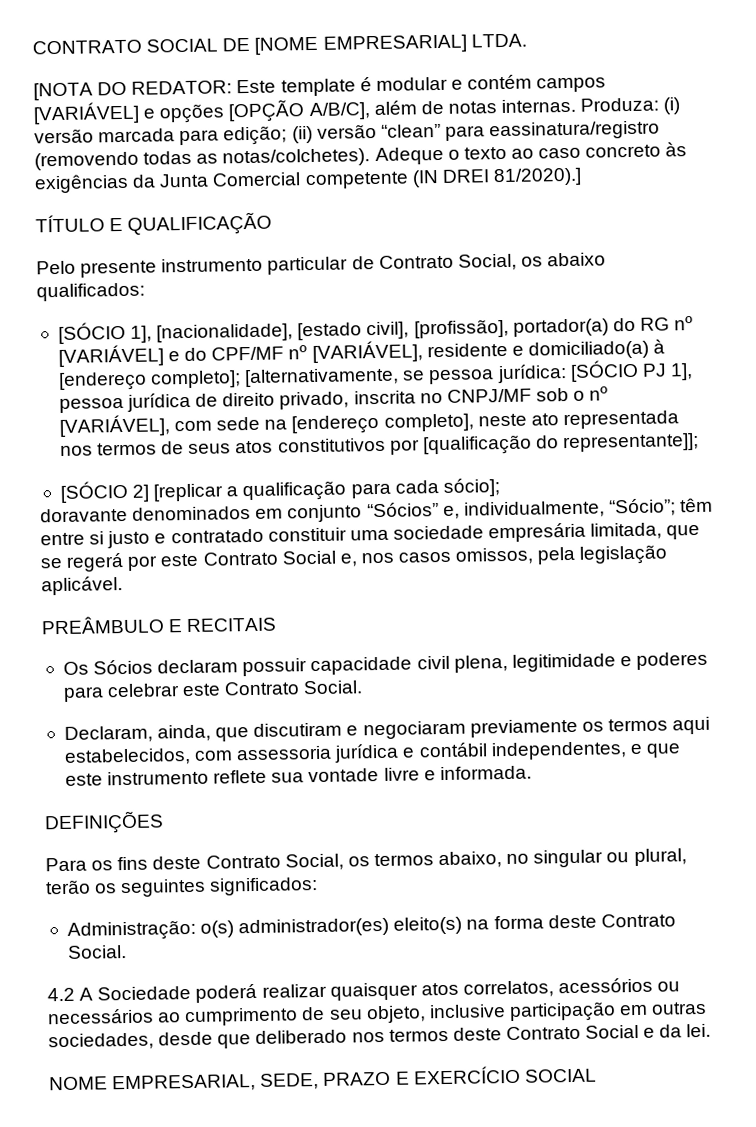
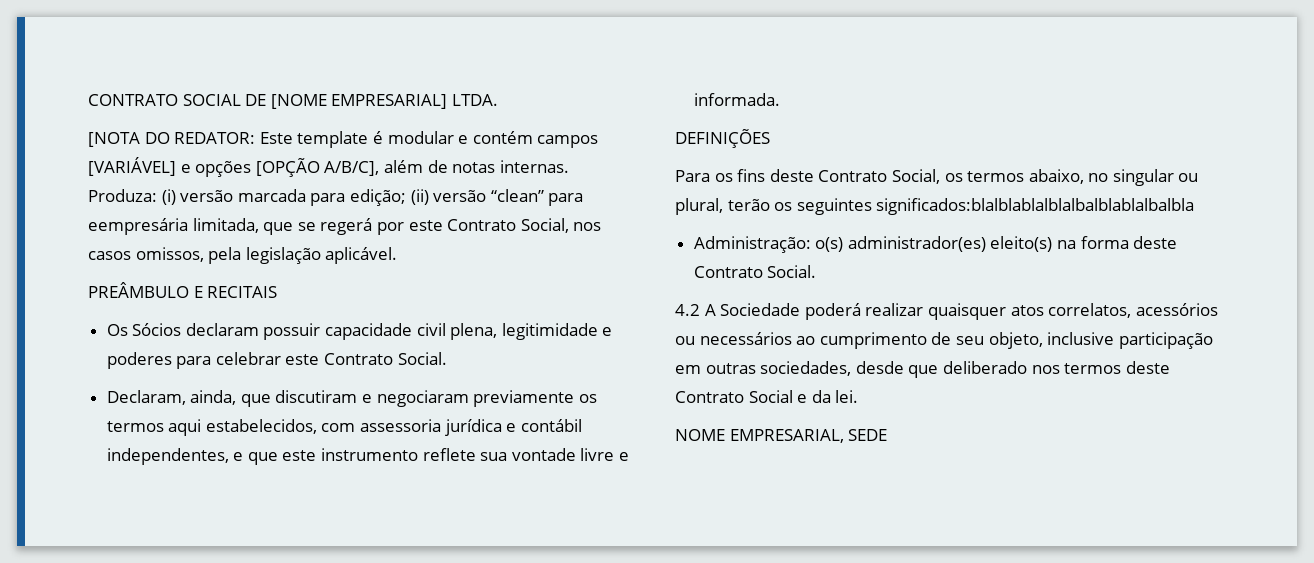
[489,120,661,141] [34,142,688,171] [34,167,582,194] [35,211,273,236] [36,252,607,278] [36,282,145,302] [57,316,694,345] [57,339,666,368] [57,359,693,392] [58,386,609,413] [58,410,679,437] [59,432,700,456] [59,478,500,503] [40,497,714,523] [40,522,587,549] eassinatura/registro (removendo todas as notas/colchetes). Adeque o texto ao caso concreto às exigências da Junta Comercial competente (IN DREI 81/2020).] // TÍTULO E QUALIFICAÇÃO // Pelo presente instrumento particular de Contrato Social, os abaixo qualificados: // [SÓCIO 1], [nacionalidade], [estado civil], [profissão], portador(a) do RG nº [VARIÁVEL] e do CPF/MF nº [VARIÁVEL], residente e domiciliado(a) à [endereço completo]; [alternativamente, se pessoa jurídica: [SÓCIO PJ 1], pessoa jurídica de direito privado, inscrita no CNPJ/MF sob o nº [VARIÁVEL], com sede na [endereço completo], neste ato representada nos termos de seus atos constitutivos por [qualificação do representante]]; // [SÓCIO 2] [replicar a qualificação para cada sócio]; // doravante denominados em conjunto “Sócios” e, individualmente, “Sócio”; têm entre si justo e contratado constituir uma sociedade empresária -> [88,218,188,235] eempresária
[281,550,358,567] Social e, -> [520,218,569,233] Social,
[209,876,319,896] significados: -> [876,198,1195,215] significados:blalblablalblalbalblablalbalbla
[260,1065,597,1090] SEDE, PRAZO E EXERCÍCIO SOCIAL -> [848,429,888,441] SEDE

